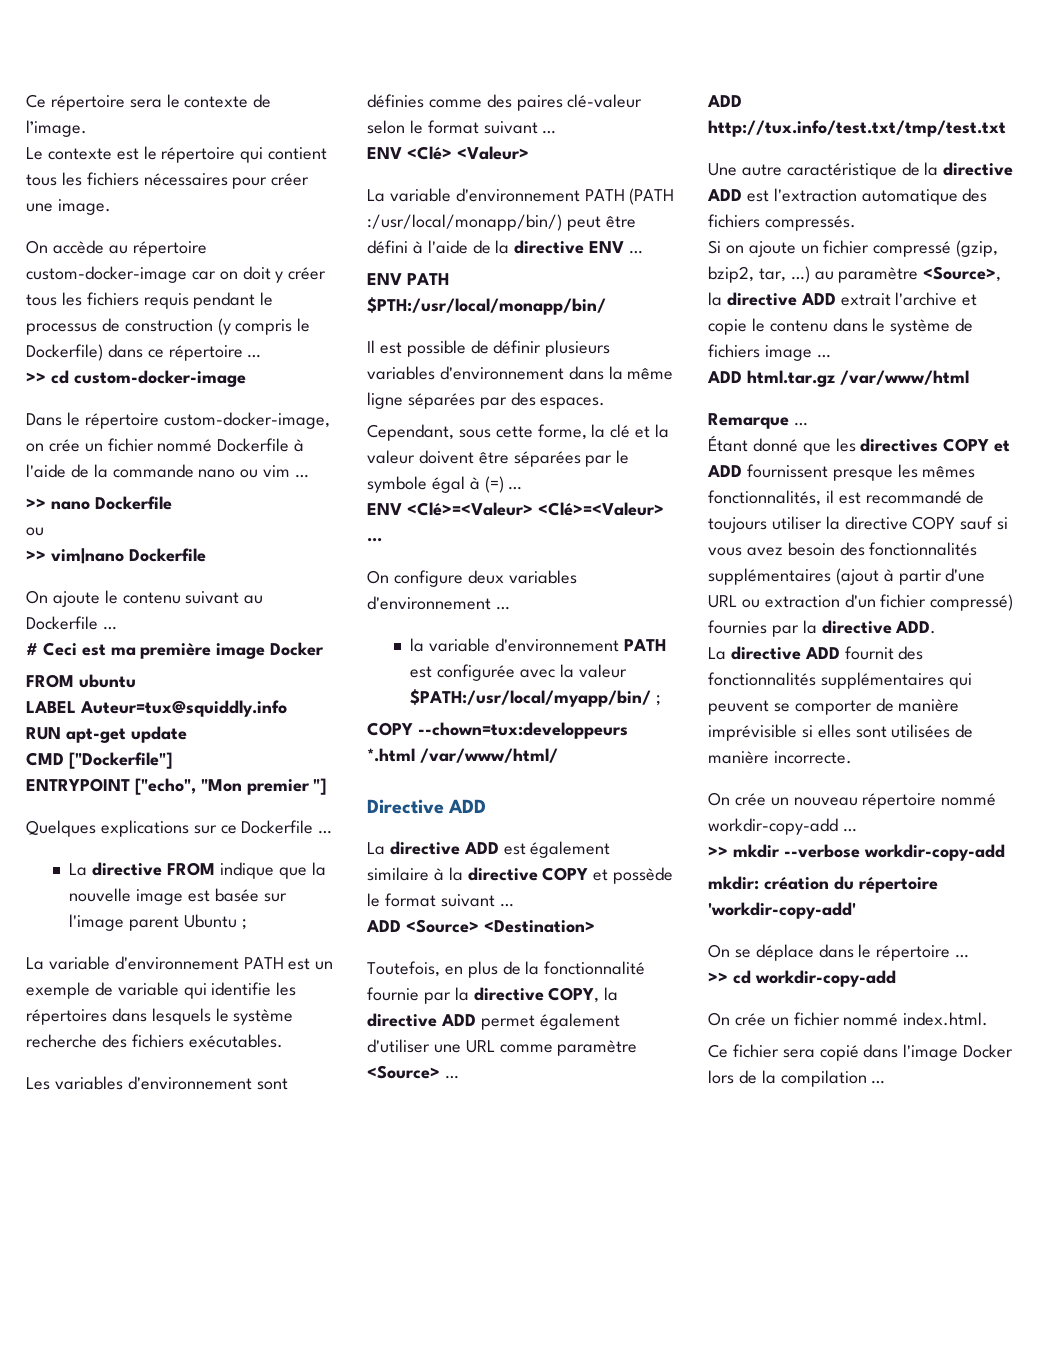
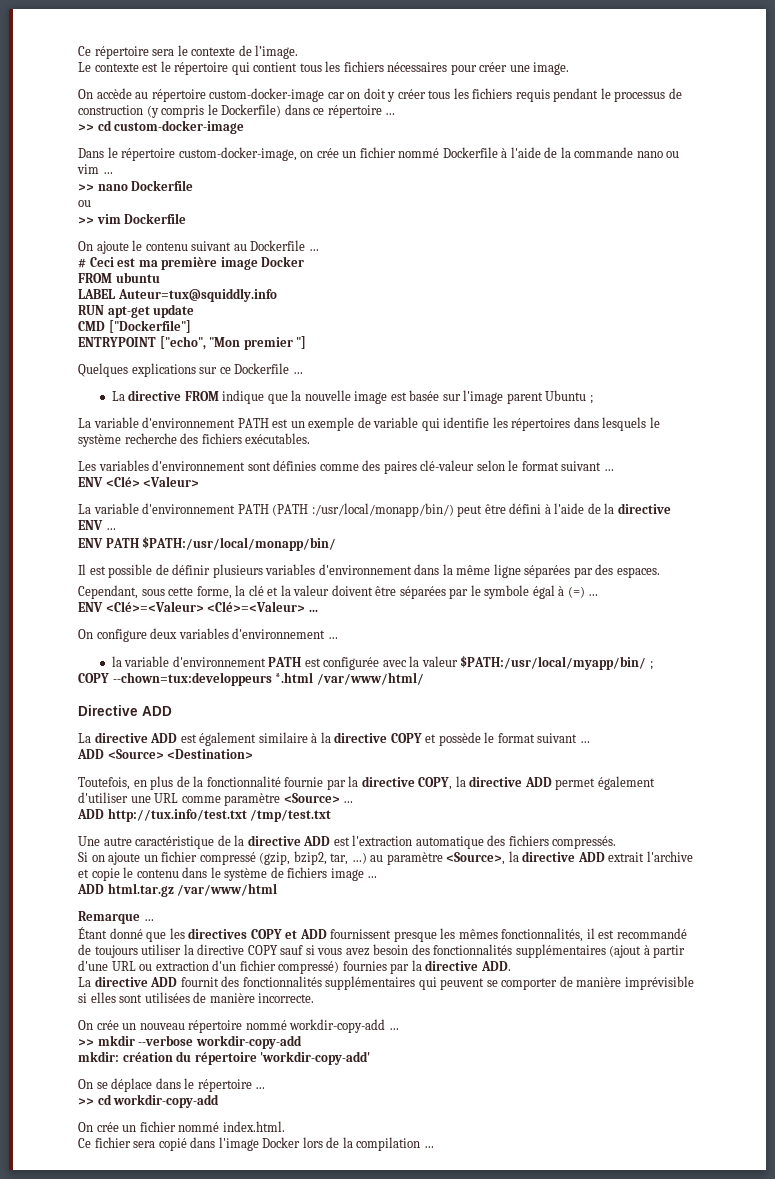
[50,548,124,564] vim|nano -> [96,214,121,224] vim
[367,297,606,315] $PTH:/usr/local/monapp/bin/ -> [142,536,337,551] $PATH:/usr/local/monapp/bin/
[708,120,1006,137] http://tux.info/test.txt/tmp/test.txt -> [107,808,332,822] http://tux.info/test.txt /tmp/test.txt

